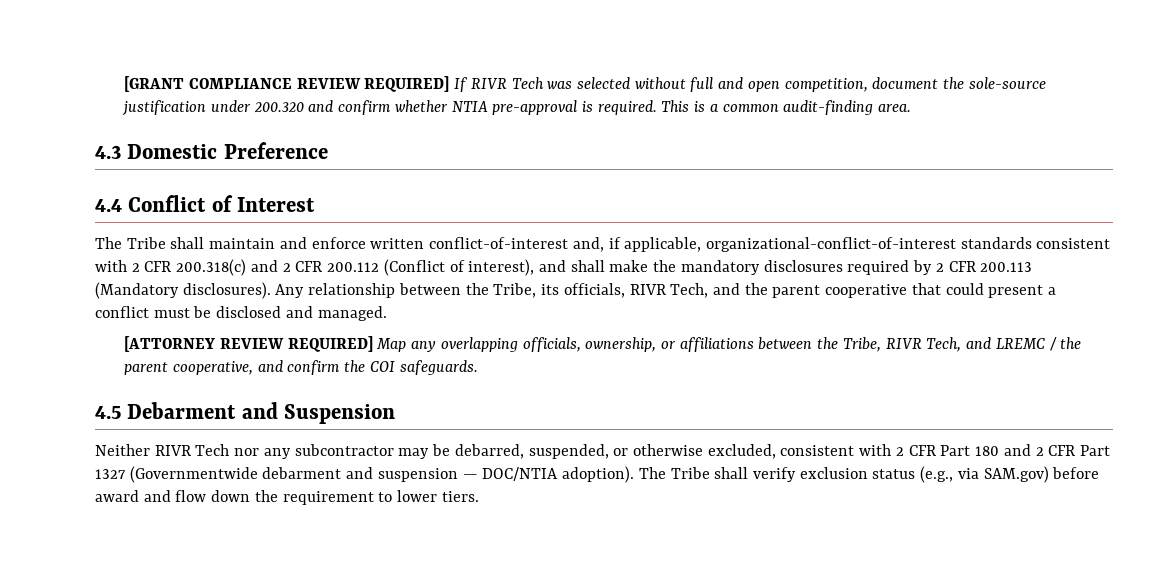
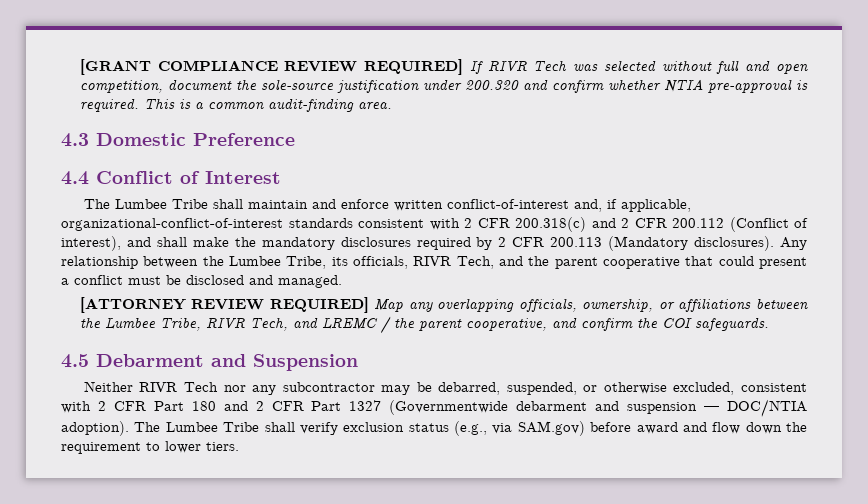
(122, 243) none -> [114,199,167,209] Lumbee
(489, 289) none -> [229,256,281,266] Lumbee
(839, 343) none -> [104,318,156,329] Lumbee
(666, 473) none -> [165,422,218,432] Lumbee

